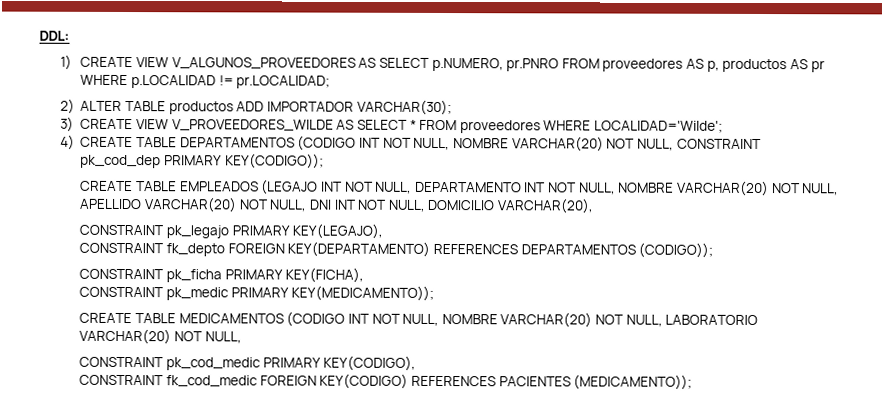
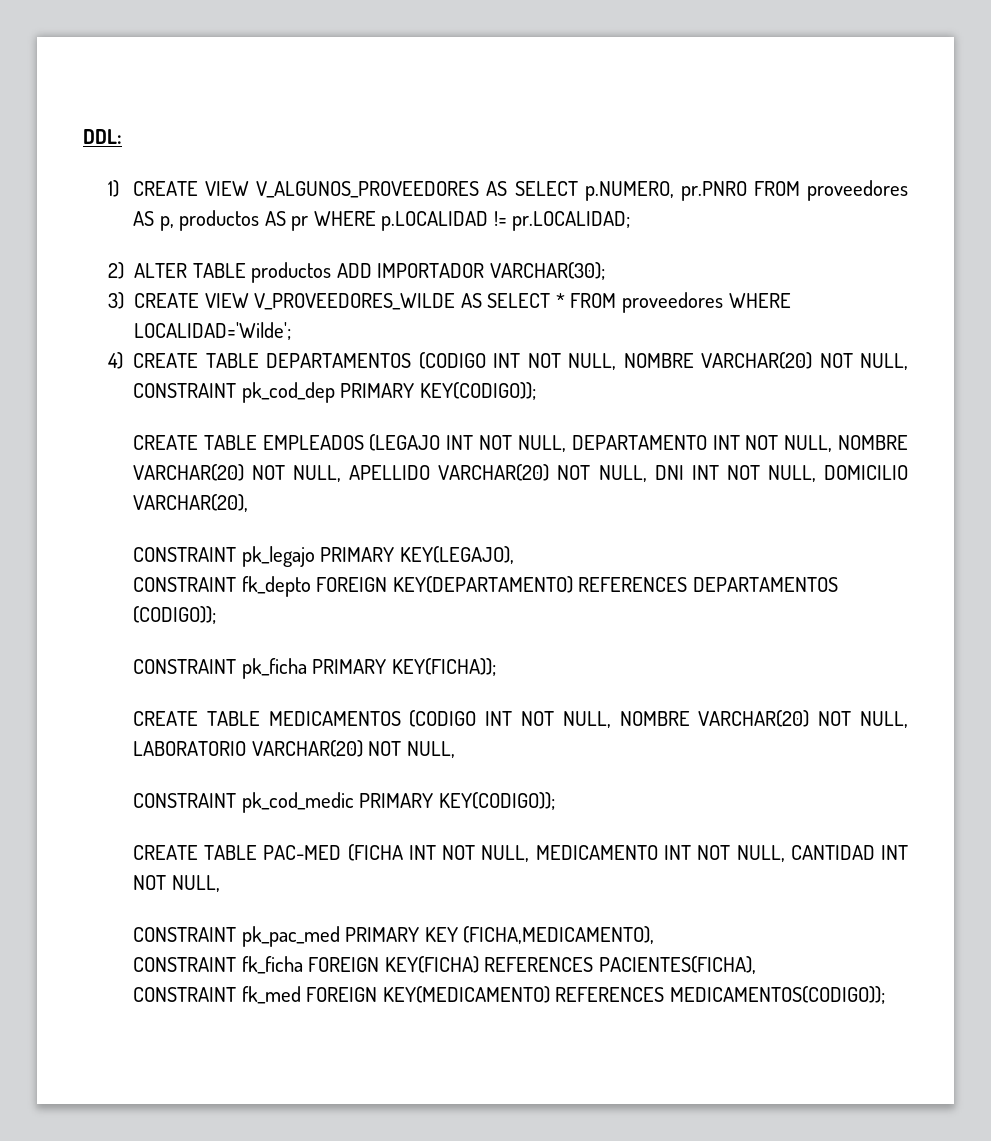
[285,267,365,283] [79,285,435,301] KEY(FICHA), // CONSTRAINT pk_medic PRIMARY KEY(MEDICAMENTO)); -> [391,658,496,676] KEY(FICHA));
[323,355,417,371] [79,373,693,390] KEY(CODIGO), // CONSTRAINT fk_cod_medic FOREIGN KEY(CODIGO) REFERENCES PACIENTES (MEDICAMENTO)); -> [438,792,555,810] [133,844,908,862] [133,875,220,892] [133,926,655,947] [133,956,756,974] [133,986,885,1004] KEY(CODIGO)); // CREATE TABLE PAC-MED (FICHA INT NOT NULL, MEDICAMENTO INT NOT NULL, CANTIDAD INT NOT NULL, // CONSTRAINT pk_pac_med PRIMARY KEY (FICHA,MEDICAMENTO), // CONSTRAINT fk_ficha FOREIGN KEY(FICHA) REFERENCES PACIENTES(FICHA), // CONSTRAINT fk_med FOREIGN KEY(MEDICAMENTO) REFERENCES MEDICAMENTOS(CODIGO));

